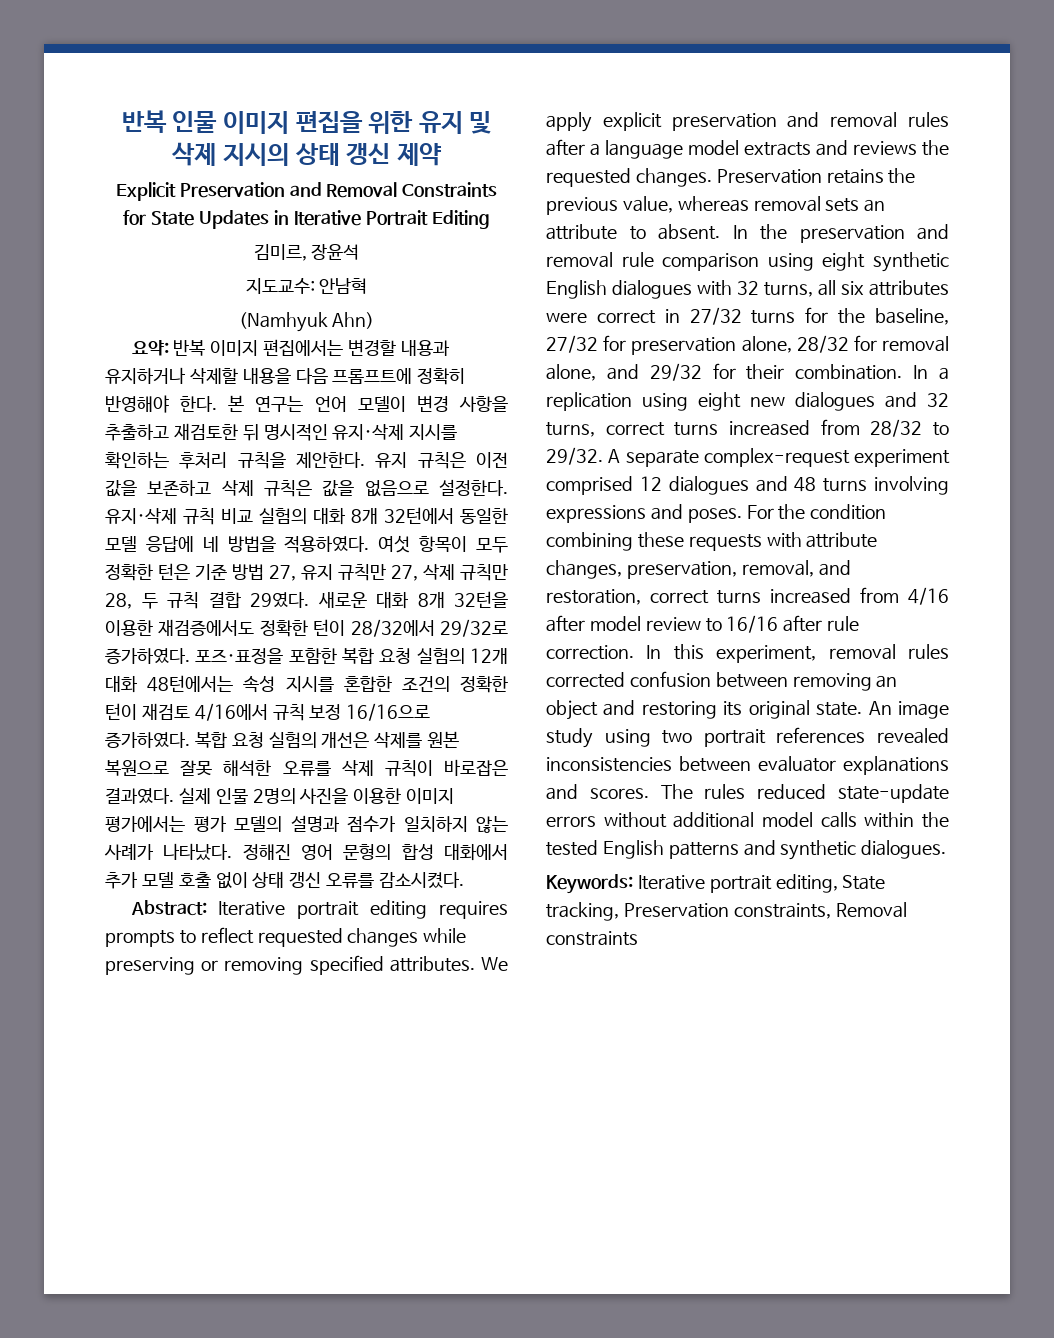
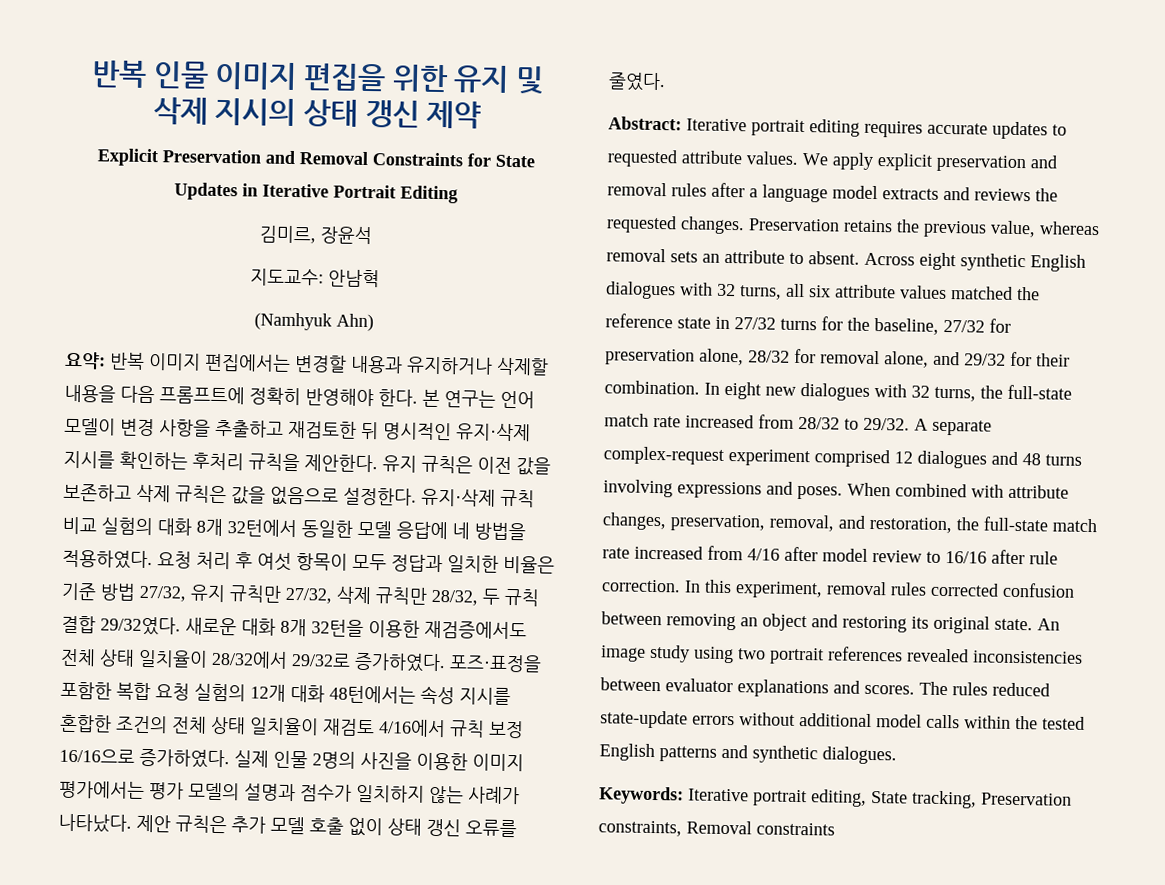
[378,535,508,553] [105,563,190,581] 여섯 항목이 모두 정확한 턴은 -> [157,551,555,574] 요청 처리 후 여섯 항목이 모두 정답과 일치한 비율은
[269,565,296,581] 27, -> [139,585,186,602] 27/32,
[391,565,418,581] 27, -> [285,587,332,604] 27/32,
[105,593,132,609] 28, -> [431,589,478,606] 28/32,
[250,592,309,608] 29였다. -> [100,616,181,636] 29/32였다.
[259,619,346,637] 정확한 턴이 -> [60,648,208,668] 전체 상태 일치율이
[460,676,509,693] [105,703,137,720] 정확한 턴이 -> [171,716,319,736] 전체 상태 일치율이
[194,731,460,748] [105,759,509,777] [105,788,174,804] 복합 요청 실험의 개선은 삭제를 원본 복원으로 잘못 해석한 오류를 삭제 규칙이 바로잡은 결과였다. -> (230, 758) none
[242,843,508,861] 정해진 영어 문형의 합성 대화에서 -> [136,814,227,834] 제안 규칙은
[379,872,465,889] 감소시켰다. -> [608,72,666,92] 줄였다.
[105,927,467,947] [105,955,475,975] prompts to reflect requested changes while preserving or removing specified attributes. -> [927,121,1067,140] [607,149,799,168] accurate updates to requested attribute values.
[732,224,950,243] [546,252,814,271] In the preservation and removal rule comparison using -> [864,252,915,266] Across
[869,280,949,296] [546,310,656,324] attributes were correct -> [835,284,1040,301] [605,313,711,329] attribute values matched the reference state
[939,367,949,380] [546,392,689,411] a replication using -> (720, 388) none
[885,392,950,408] [546,422,719,437] and 32 turns, correct turns -> [874,384,1072,402] [604,413,681,428] with 32 turns, the full-state match rate
[746,504,887,520] [546,532,762,551] For the condition combining these requests -> [847,482,967,498] When combined
[650,590,762,604] correct turns -> [956,516,1097,533] [602,547,630,559] the full-state match rate

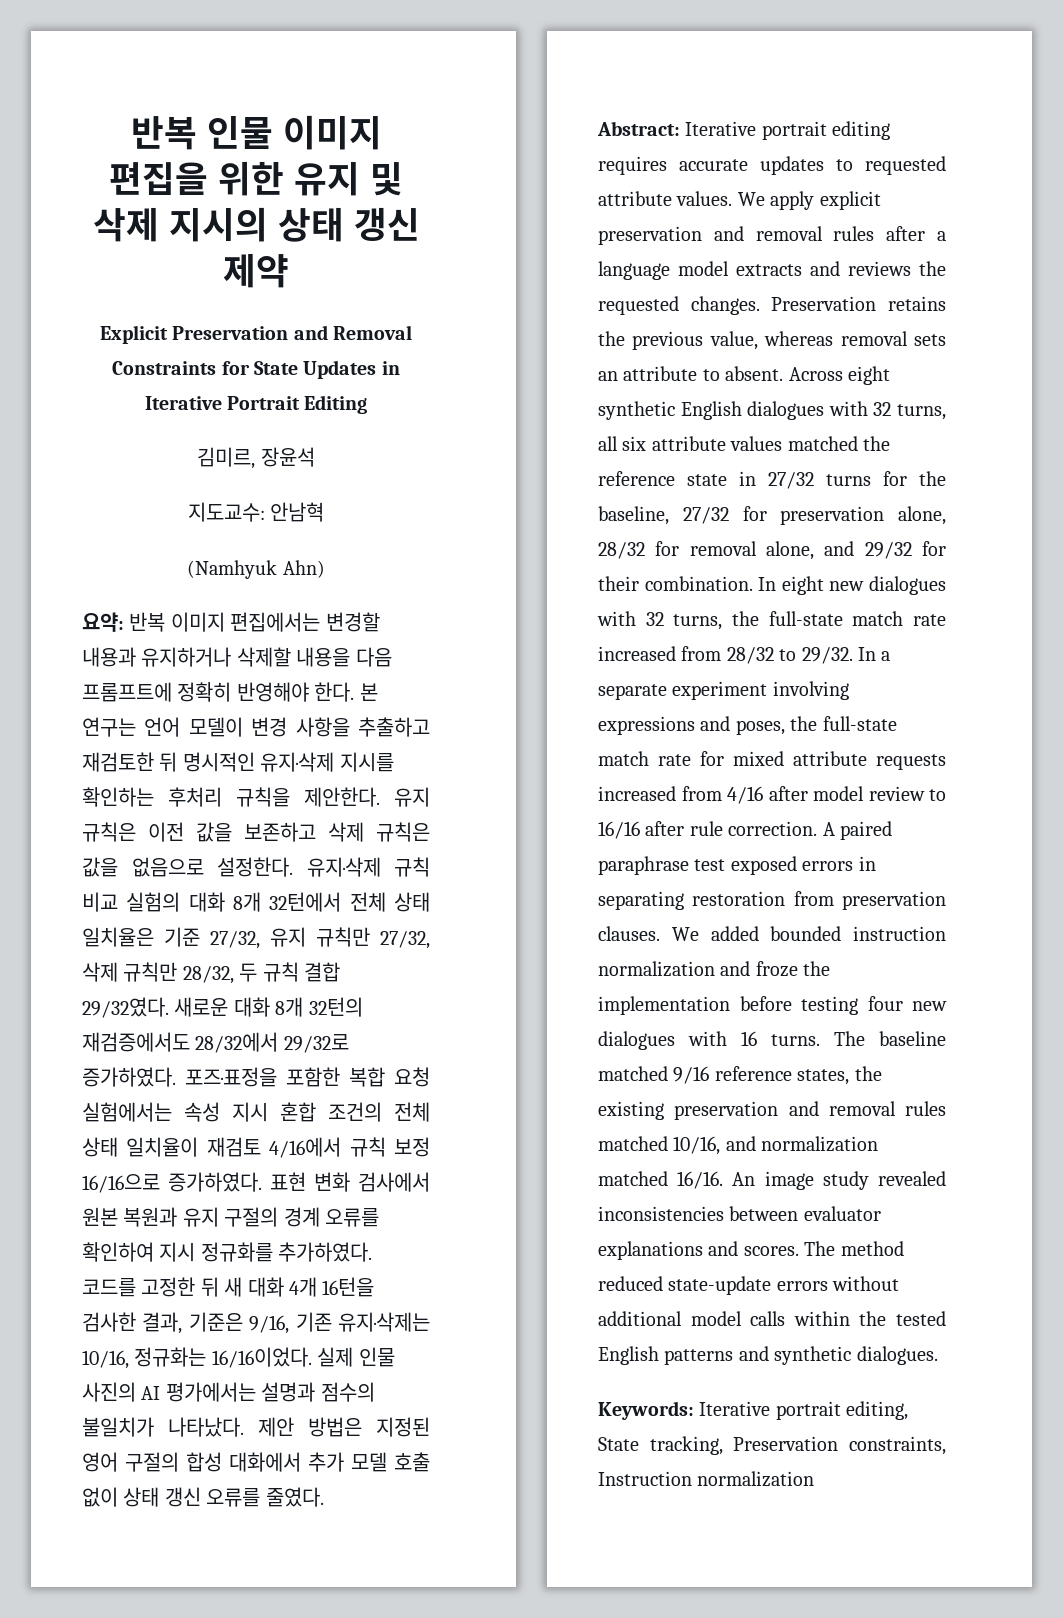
[301,520,526,541] [62,549,555,574] [61,582,136,601] 동일한 모델 응답에 네 방법을 적용하였다. 요청 처리 후 여섯 항목이 모두 정답과 일치한 비율은 기준 방법 -> [349,892,430,912] [82,927,200,947] 전체 상태 일치율은 기준
[311,619,527,640] [60,648,208,668] 32턴을 이용한 재검증에서도 전체 상태 일치율이 -> [308,997,363,1017] [82,1032,190,1052] 32턴의 재검증에서도
[194,683,511,706] [59,714,112,733] 실험의 12개 대화 48턴에서는 속성 지시를 혼합한 -> [82,1102,316,1122] 실험에서는 속성 지시 혼합
[234,750,524,772] [59,780,520,805] [58,813,227,834] 실제 인물 2명의 사진을 이용한 이미지 평가에서는 평가 모델의 설명과 점수가 일치하지 않는 사례가 나타났다. 제안 규칙은 -> [270,1172,430,1192] [82,1207,379,1227] [82,1242,373,1262] [82,1277,375,1297] [82,1312,430,1334] [82,1347,395,1369] [82,1382,375,1402] [82,1417,430,1437] [82,1452,301,1472] 표현 변화 검사에서 원본 복원과 유지 구절의 경계 오류를 확인하여 지시 정규화를 추가하였다. 코드를 고정한 뒤 새 대화 4개 16턴을 검사한 결과, 기준은 9/16, 기존 유지·삭제는 10/16, 정규화는 16/16이었다. 실제 인물 사진의 AI 평가에서는 설명과 점수의 불일치가 나타났다. 제안 방법은 지정된 영어 구절의 합성 대화에서
[914,418,992,436] [603,446,1082,469] [603,479,1069,500] [602,512,1097,534] [602,547,630,559] A separate complex-request experiment comprised 12 dialogues and 48 turns involving expressions and poses. When combined with attribute changes, preservation, removal, and restoration, the full-state match rate -> [858,647,891,661] [598,681,849,700] [598,716,897,735] [598,751,946,770] In a separate experiment involving expressions and poses, the full-state match rate for mixed attribute requests
[684,579,1075,599] [601,611,1060,634] [600,644,903,665] In this experiment, removal rules corrected confusion between removing an object and restoring its original state. An image study using two portrait references -> [822,821,892,840] [598,856,876,875] [598,891,946,910] [598,926,946,941] [598,961,831,977] [598,996,947,1015] [598,1031,946,1050] [598,1066,882,1085] [598,1101,946,1120] [598,1136,879,1155] [598,1171,869,1190] A paired paraphrase test exposed errors in separating restoration from preservation clauses. We added bounded instruction normalization and froze the implementation before testing four new dialogues with 16 turns. The baseline matched 9/16 reference states, the existing preservation and removal rules matched 10/16, and normalization matched 16/16. An image study
[952,682,988,696] rules -> [840,1241,904,1256] method
[686,820,835,836] Removal constraints -> [598,1471,815,1487] Instruction normalization

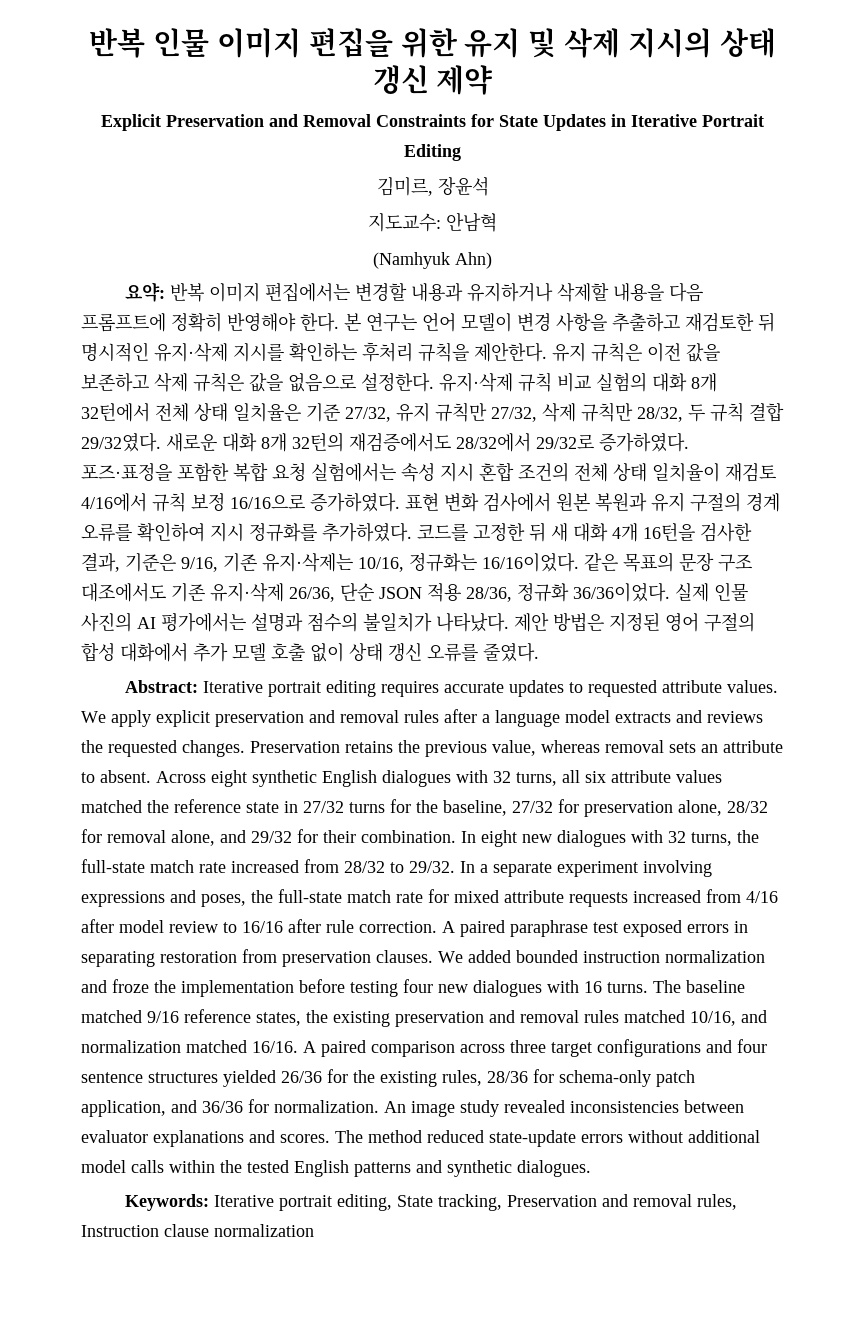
(312, 1357) none -> [584,552,752,572] [81,582,670,602] 같은 목표의 문장 구조 대조에서도 기존 유지·삭제 26/36, 단순 JSON 적용 28/36, 정규화 36/36이었다.
(724, 1180) none -> [303,1039,767,1057] [81,1069,695,1087] [81,1099,379,1117] A paired comparison across three target configurations and four sentence structures yielded 26/36 for the existing rules, 28/36 for schema-only patch application, and 36/36 for normalization.
[849,1436,946,1455] [598,1471,692,1486] constraints, Instruction -> [601,1194,737,1210] [81,1224,209,1237] and removal rules, Instruction clause

